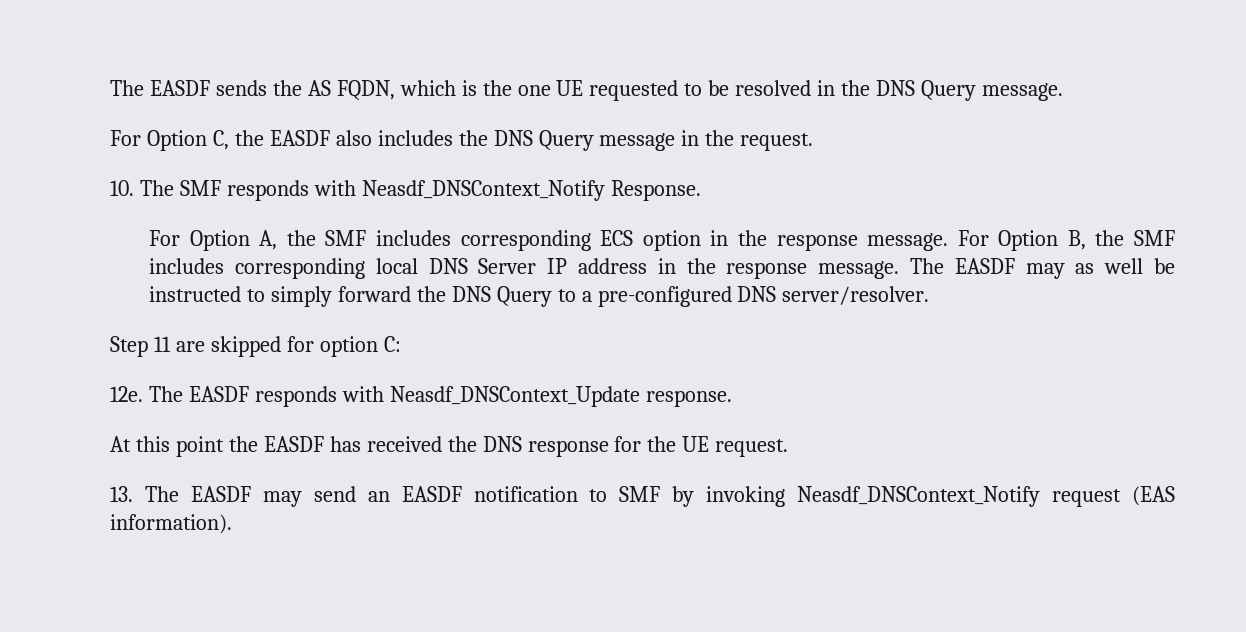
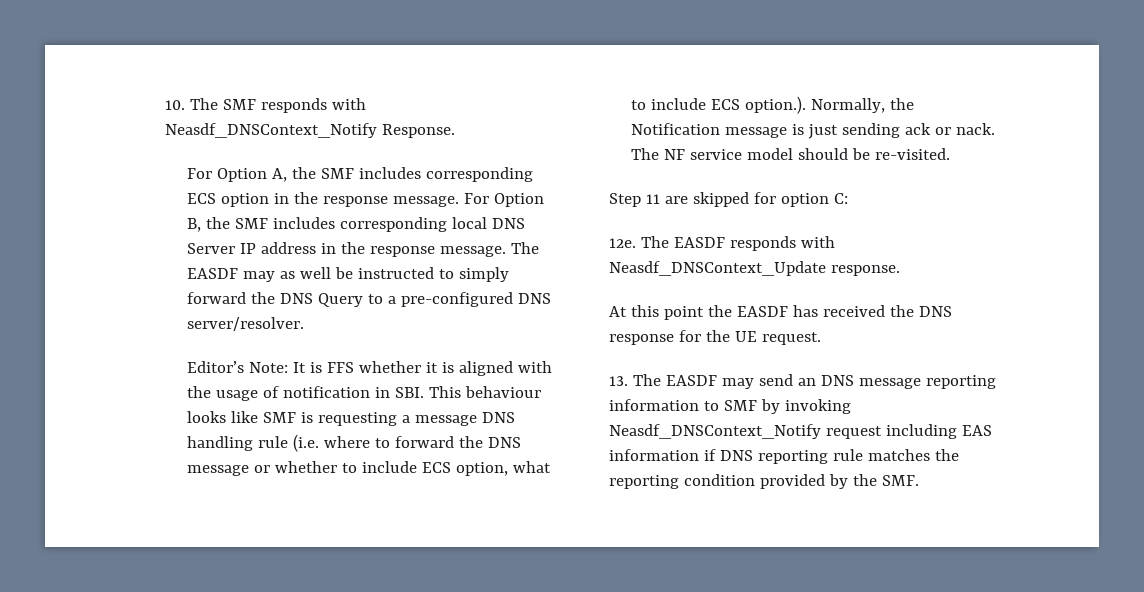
[110,80,1063,101] [110,130,814,151] The EASDF sends the AS FQDN, which is the one UE requested to be resolved in the DNS Query message. // For Option C, the EASDF also includes the DNS Query message in the request. // -> (165, 105) none
(930, 295) none -> [186,361,552,376] [186,386,541,401] [186,411,515,426] [186,434,521,452] [186,461,551,476] [630,96,914,114] [630,123,995,139] [630,148,950,160] // Editor’s Note: It is FFS whether it is aligned with the usage of notification in SBI. This behaviour looks like SMF is requesting a message DNS handling rule (i.e. where to forward the DNS message or whether to include ECS option, what to include ECS option.). Normally, the Notification message is just sending ack or nack. The NF service model should be re-visited.
[401,486,578,502] EASDF notification -> [821,375,997,389] [609,399,700,411] DNS message reporting information
[1132,486,1175,506] [110,514,233,534] (EAS information). -> [886,424,993,439] [609,449,960,464] [609,474,920,489] including EAS information if DNS reporting rule matches the reporting condition provided by the SMF.

